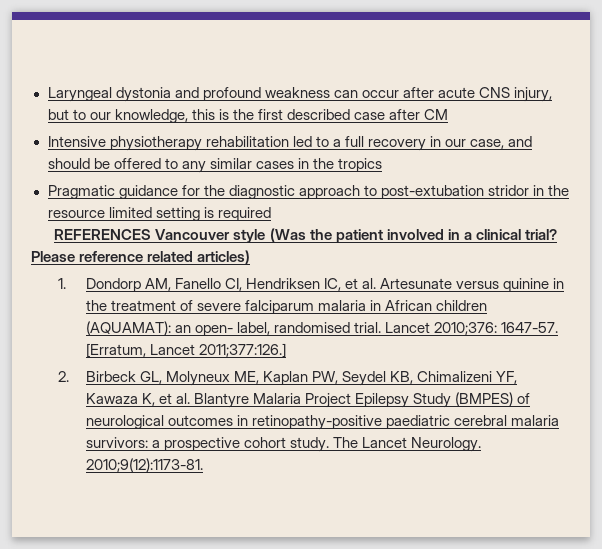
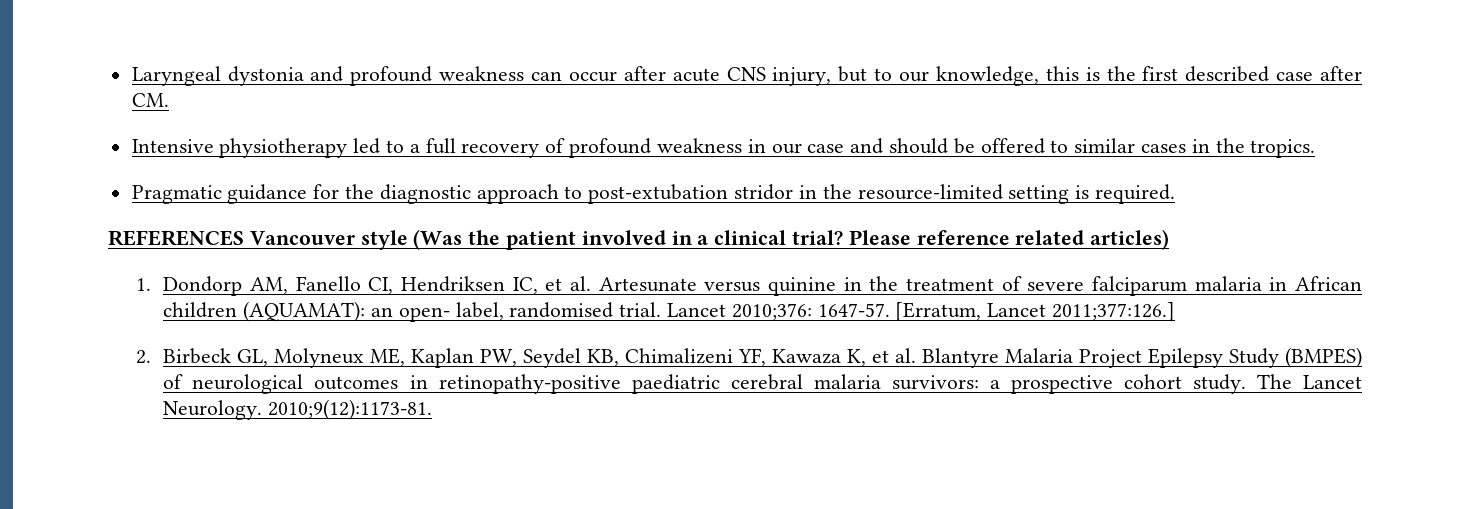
[424,109,449,120] CM -> [131,93,169,107] CM.
[205,136,289,147] rehabilitation -> (348, 148) none
(426, 145) none -> [545,138,742,158] of profound weakness
[470,139,505,149] case, -> [807,144,845,153] case
[181,161,206,173] any -> (1069, 146) none
[337,158,382,172] tropics -> [1250,139,1316,158] tropics.
[47,207,152,218] resource limited -> [857,184,1003,200] resource-limited
[217,207,271,221] required -> [1094,184,1175,204] required.

